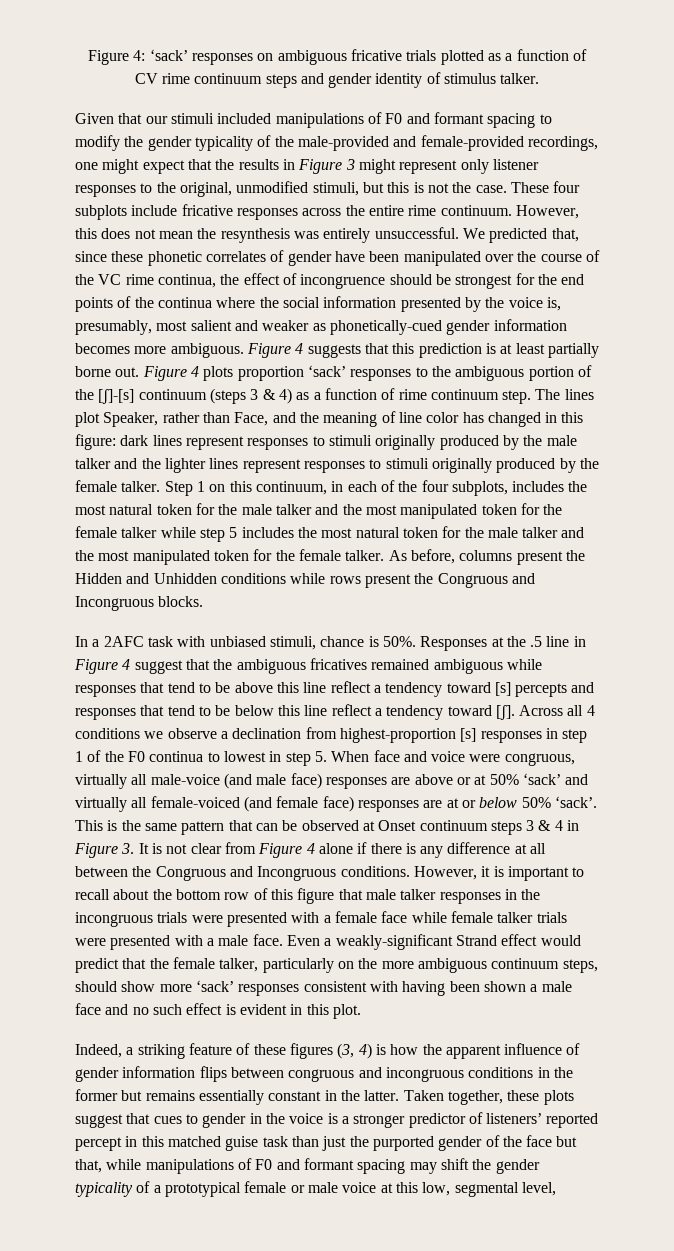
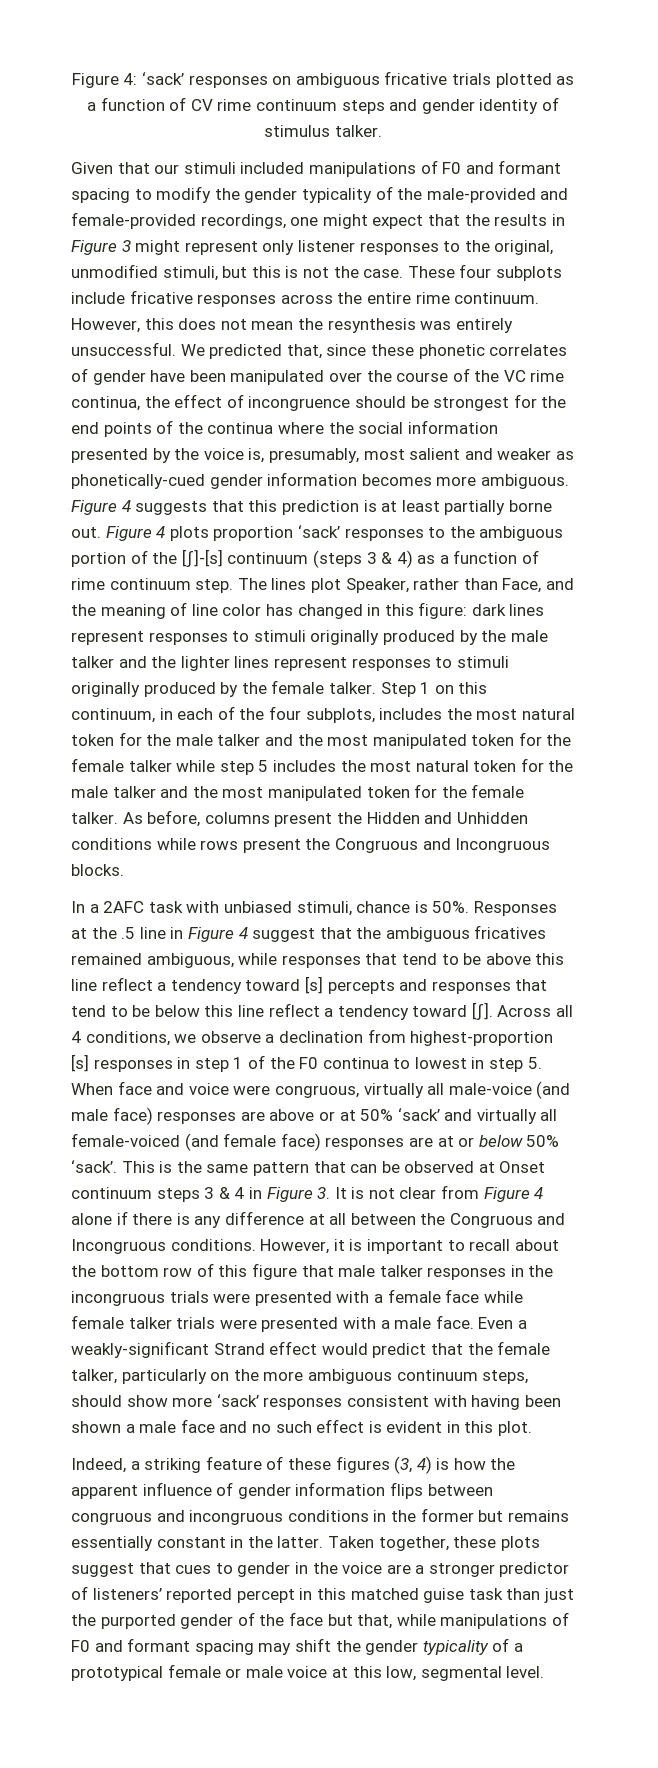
[433,659,503,674] ambiguous -> [146,953,234,968] ambiguous,
[75,728,140,739] conditions -> [85,1031,170,1046] conditions,
[327,1113,338,1124] is -> [386,1564,411,1574] are
[521,1182,556,1196] level, -> [506,1666,545,1678] level.

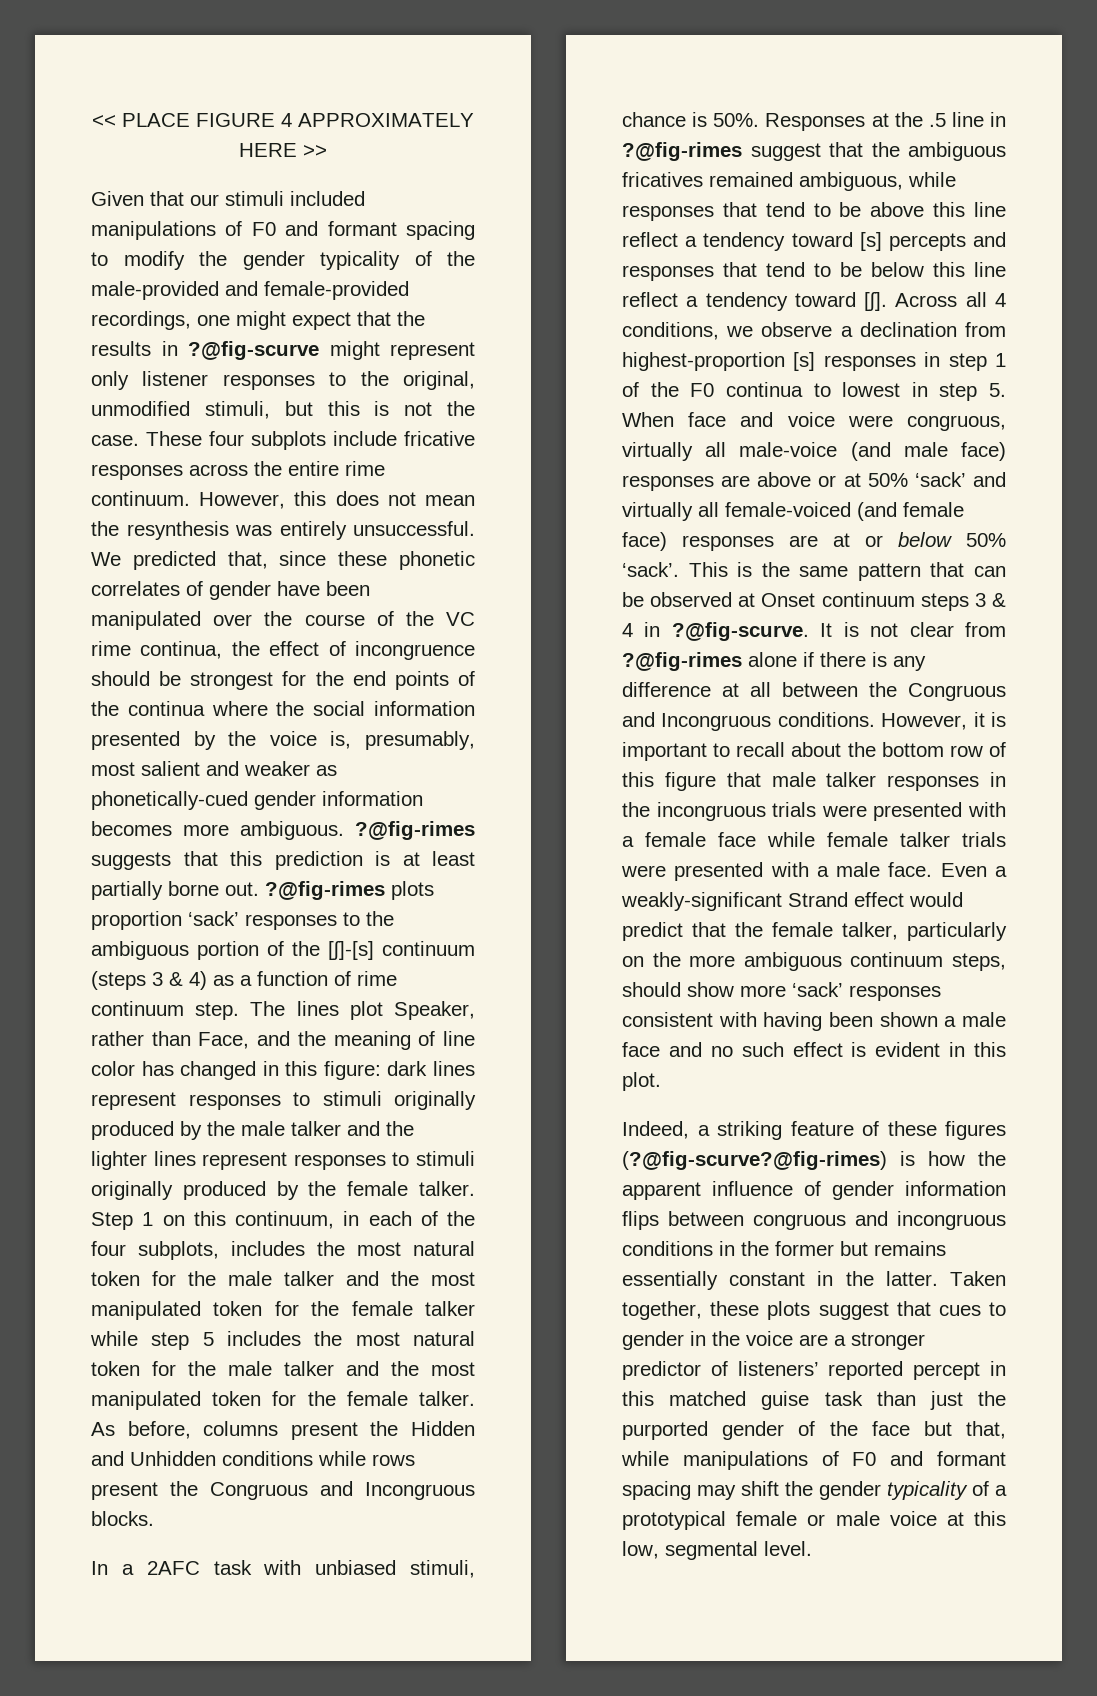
[71,71,575,88] [87,97,559,114] [264,125,382,137] Figure 4: ‘sack’ responses on ambiguous fricative trials plotted as a function of CV rime continuum steps and gender identity of stimulus talker. -> [92,113,474,127] [239,143,327,157] << PLACE FIGURE 4 APPROXIMATELY HERE >>
[71,240,131,255] Figure 3 -> [188,341,319,360] ?@fig-scurve
[71,500,131,515] Figure 4 -> [355,821,475,840] ?@fig-rimes
[105,526,166,541] Figure 4 -> [265,881,385,900] ?@fig-rimes
[187,927,248,942] Figure 4 -> [622,142,742,161] ?@fig-rimes
[266,1187,331,1202] Figure 3. -> [671,622,809,641] ?@fig-scurve.
[483,1187,544,1202] Figure 4 -> [622,652,742,671] ?@fig-rimes
[394,1456,432,1474] (3, 4) -> [622,1151,887,1170] (?@fig-scurve?@fig-rimes)

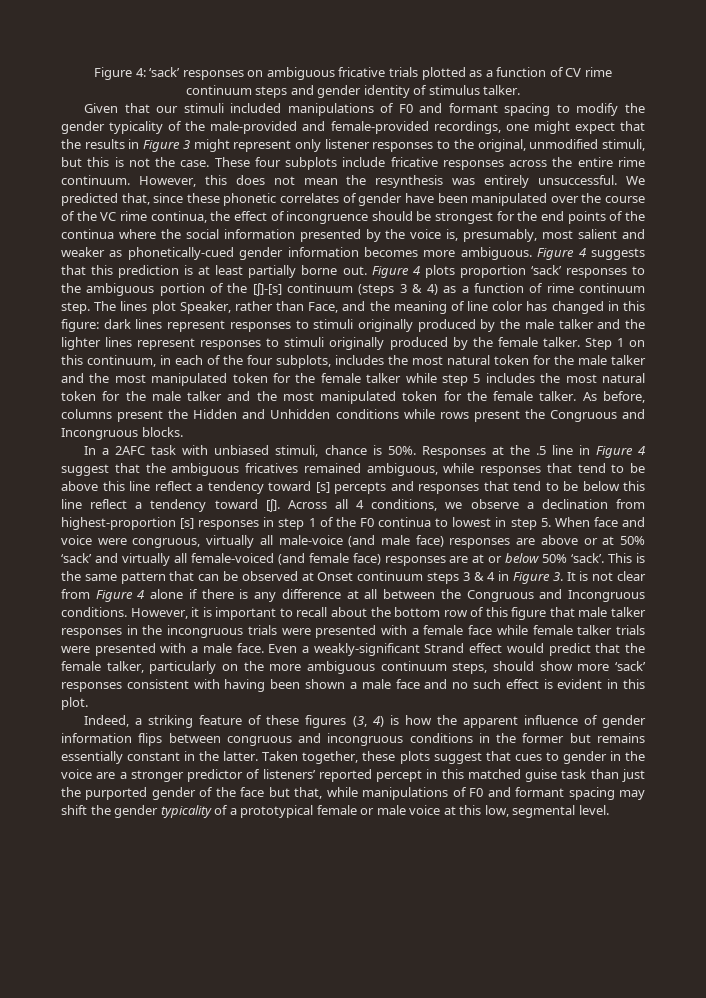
[92,113,474,127] [239,143,327,157] << PLACE FIGURE 4 APPROXIMATELY HERE >> -> [94,67,612,80] [185,85,521,98] Figure 4: ‘sack’ responses on ambiguous fricative trials plotted as a function of CV rime continuum steps and gender identity of stimulus talker.
[188,341,319,360] ?@fig-scurve -> [143,140,190,152] Figure 3
[355,821,475,840] ?@fig-rimes -> [537,248,586,260] Figure 4
[265,881,385,900] ?@fig-rimes -> [371,266,420,278] Figure 4
[622,142,742,161] ?@fig-rimes -> [595,446,645,458] Figure 4
[671,622,809,641] ?@fig-scurve. -> [513,572,563,584] Figure 3.
[622,652,742,671] ?@fig-rimes -> [95,590,145,602] Figure 4
[622,1151,887,1170] (?@fig-scurve?@fig-rimes) -> [352,716,384,727] (3, 4)

